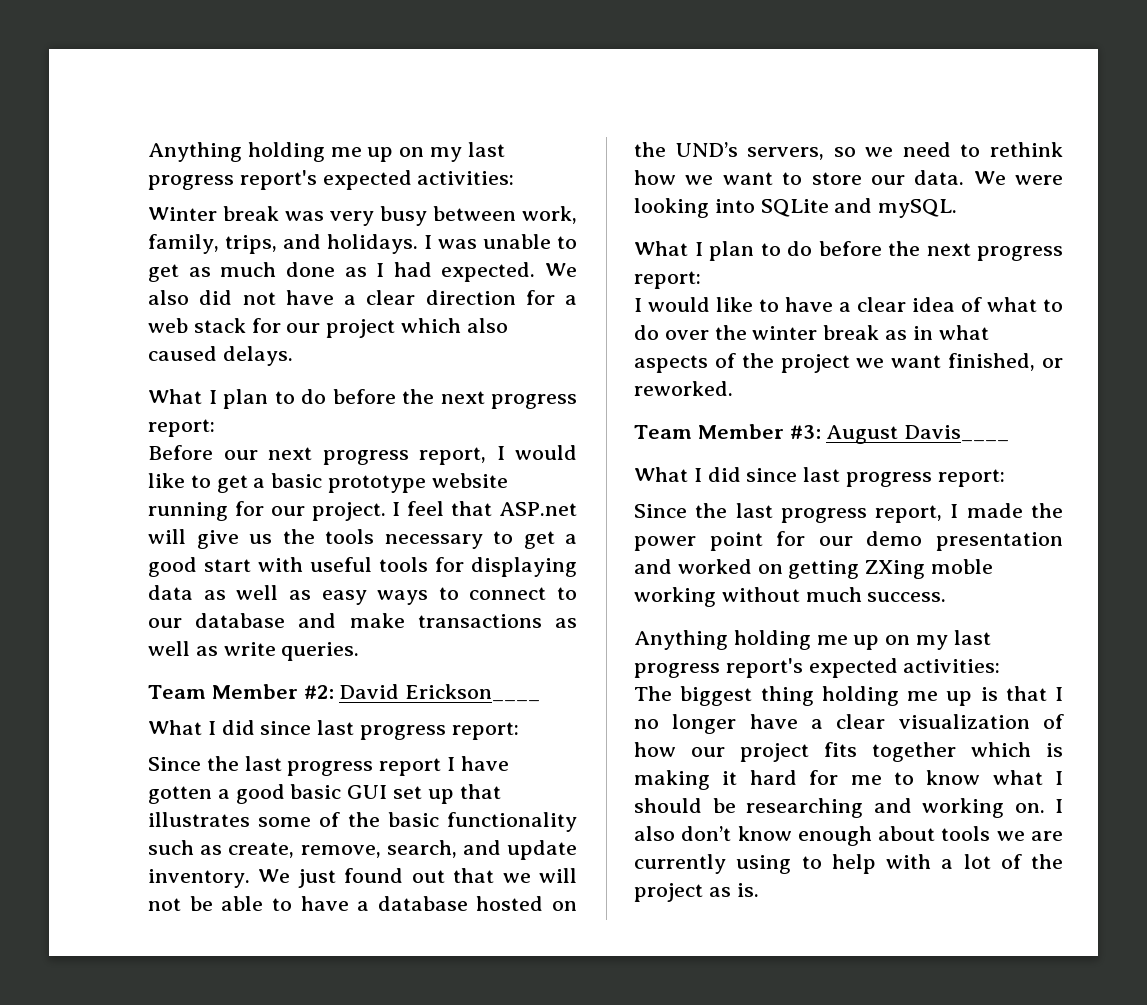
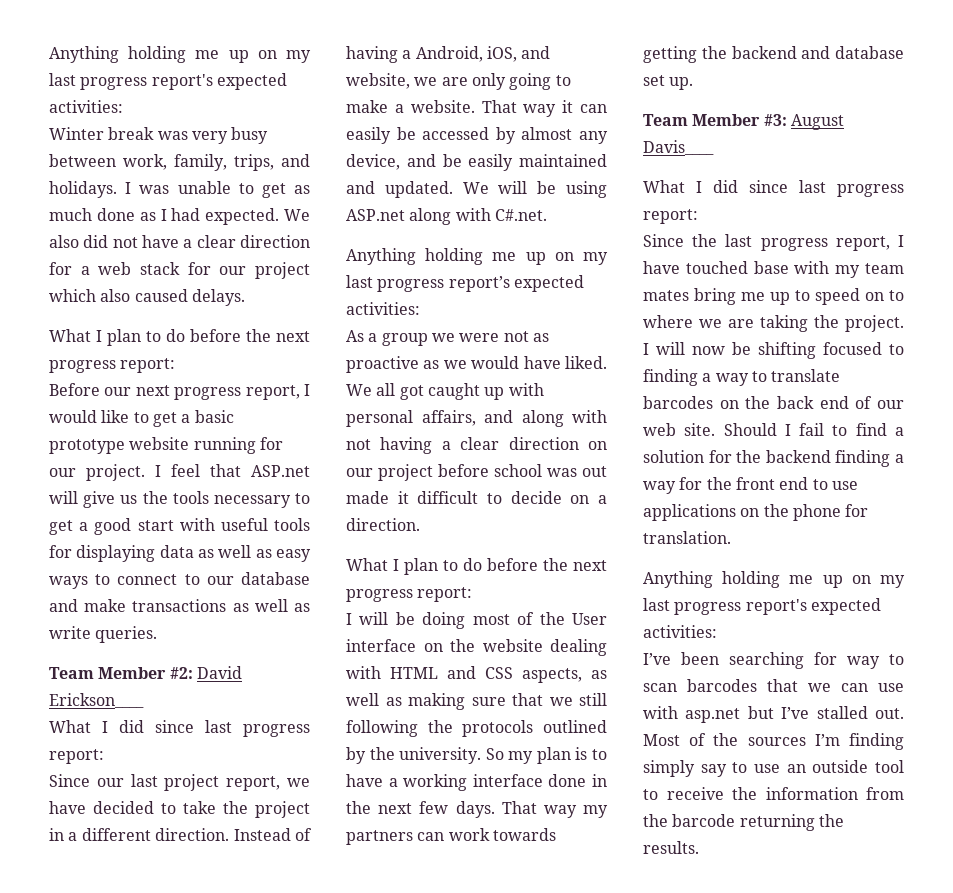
[206,756,509,776] [148,784,501,804] [148,812,577,832] [148,840,577,860] [148,868,577,888] [148,896,577,911] [634,142,1063,160] [634,170,1063,185] [634,198,958,218] the last progress report I have gotten a good basic GUI set up that illustrates some of the basic functionality such as create, remove, search, and update inventory. We just found out that we will not be able to have a database hosted on the UND’s servers, so we need to rethink how we want to store our data. We were looking into SQLite and mySQL. -> [96,774,310,791] [49,801,310,818] [49,828,312,841] [346,46,551,63] [346,73,571,90] [346,100,607,117] [346,127,608,144] [346,154,607,171] [346,181,607,198] [346,208,547,225] [346,248,608,265] [346,275,584,292] [346,302,420,315] [346,330,549,346] [346,356,607,373] [346,383,544,400] [346,410,607,427] [346,437,607,454] [346,464,607,481] [346,491,607,504] [346,518,420,531] our last project report, we have decided to take the project in a different direction. Instead of having a Android, iOS, and website, we are only going to make a website. That way it can easily be accessed by almost any device, and be easily maintained and updated. We will be using ASP.net along with C#.net. // Anything holding me up on my last progress report’s expected activities: // As a group we were not as proactive as we would have liked. We all got caught up with personal affairs, and along with not having a clear direction on our project before school was out made it difficult to decide on a direction.
[648,297,1063,312] [634,325,989,340] [634,353,1063,373] [634,381,733,396] would like to have a clear idea of what to do over the winter break as in what aspects of the project we want finished, or reworked. -> [359,612,607,629] [346,639,607,656] [346,666,607,683] [346,693,607,710] [346,720,607,737] [346,747,607,764] [346,774,607,791] [346,801,608,818] [346,828,556,845] [643,46,904,63] [643,75,694,90] will be doing most of the User interface on the website dealing with HTML and CSS aspects, as well as making sure that we still following the protocols outlined by the university. So my plan is to have a working interface done in the next few days. That way my partners can work towards getting the backend and database set up.
[966,503,1063,518] [634,531,1063,551] [634,559,994,579] [634,587,947,607] made the power point for our demo presentation and worked on getting ZXing moble working without much success. -> [643,261,904,278] [643,288,904,305] [643,315,904,332] [643,342,904,359] [643,369,841,386] [643,396,904,409] [643,423,904,436] [643,450,904,467] [643,477,858,494] [643,504,869,521] [643,531,731,544] have touched base with my team mates bring me up to speed on to where we are taking the project. I will now be shifting focused to finding a way to translate barcodes on the back end of our web site. Should I fail to find a solution for the backend finding a way for the front end to use applications on the phone for translation.
[634,686,1063,706] [634,714,1064,734] [634,742,1063,762] [634,770,1063,790] [634,798,1063,818] [634,826,1063,846] [634,854,1063,874] [634,883,759,902] The biggest thing holding me up is that I no longer have a clear visualization of how our project fits together which is making it hard for me to know what I should be researching and working on. I also don’t know enough about tools we are currently using to help with a lot of the project as is. -> [643,652,904,669] [643,679,904,692] [643,706,904,723] [643,733,904,750] [643,760,904,777] [643,787,904,800] [643,814,844,831] [643,841,699,854] I’ve been searching for way to scan barcodes that we can use with asp.net but I’ve stalled out. Most of the sources I’m finding simply say to use an outside tool to receive the information from the barcode returning the results.

